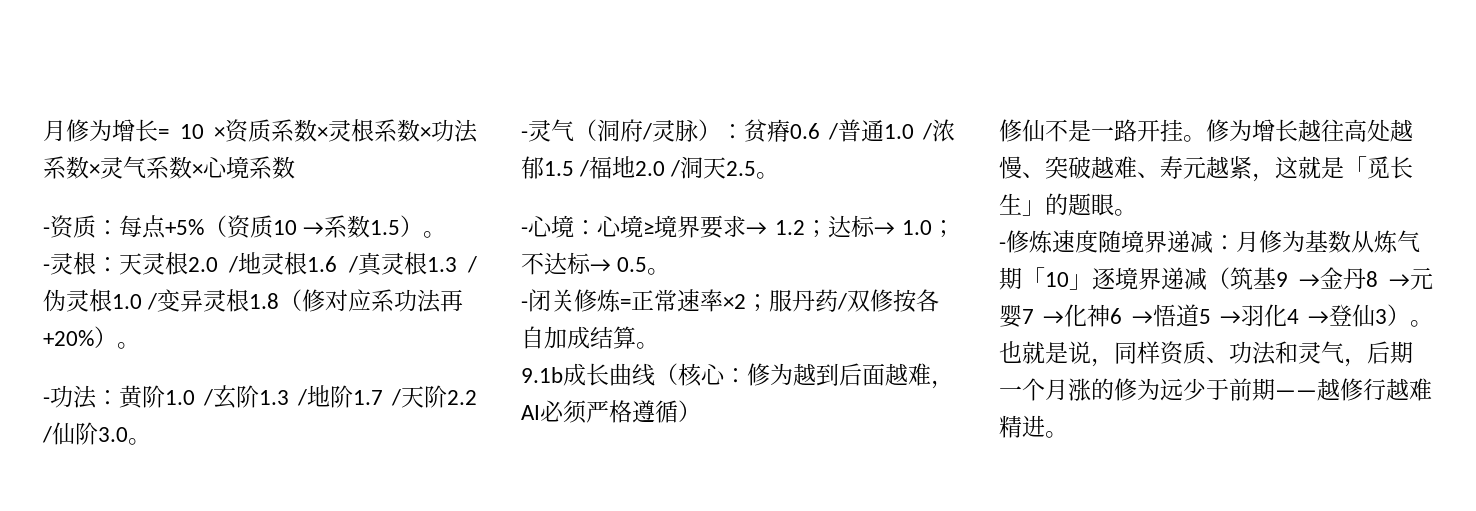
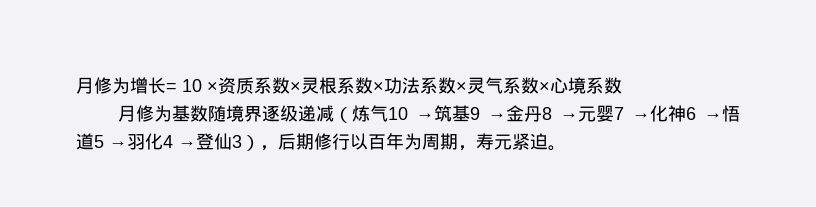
[43,215,447,239] [43,252,477,276] [43,289,464,313] [43,326,140,349] [43,385,477,409] [42,422,151,445] [521,119,955,142] [521,156,780,179] [521,215,955,239] [521,252,671,275] [521,289,939,313] [521,326,659,349] [521,363,954,389] [521,400,701,424] [999,119,1413,142] [999,156,1413,182] [999,193,1137,216] [999,230,1420,253] [999,267,1230,290] -资质：每点+5%（资质10 →系数1.5）。 // -灵根：天灵根2.0 /地灵根1.6 /真灵根1.3 /伪灵根1.0 /变异灵根1.8（修对应系功法再+20%）。 // -功法：黄阶1.0 /玄阶1.3 /地阶1.7 /天阶2.2 /仙阶3.0。 // -灵气（洞府/灵脉）：贫瘠0.6 /普通1.0 /浓郁1.5 /福地2.0 /洞天2.5。 // -心境：心境≥境界要求→ 1.2；达标→ 1.0；不达标→ 0.5。 // -闭关修炼=正常速率×2；服丹药/双修按各自加成结算。 // 9.1b成长曲线（核心：修为越到后面越难，AI必须严格遵循） // 修仙不是一路开挂。修为增长越往高处越慢、突破越难、寿元越紧，这就是「觅长生」的题眼。 // -修炼速度随境界递减：月修为基数从炼气期「10」逐境界递减（ -> [117,105,434,123] 月修为基数随境界逐级递减（炼气10 →
[1410,320,1433,327] [999,341,1413,367] [999,378,1432,401] [999,415,1045,438] 。也就是说，同样资质、功法和灵气，后期一个月涨的修为远少于前期——越修行越难精进 -> [260,133,548,151] ，后期修行以百年为周期，寿元紧迫

